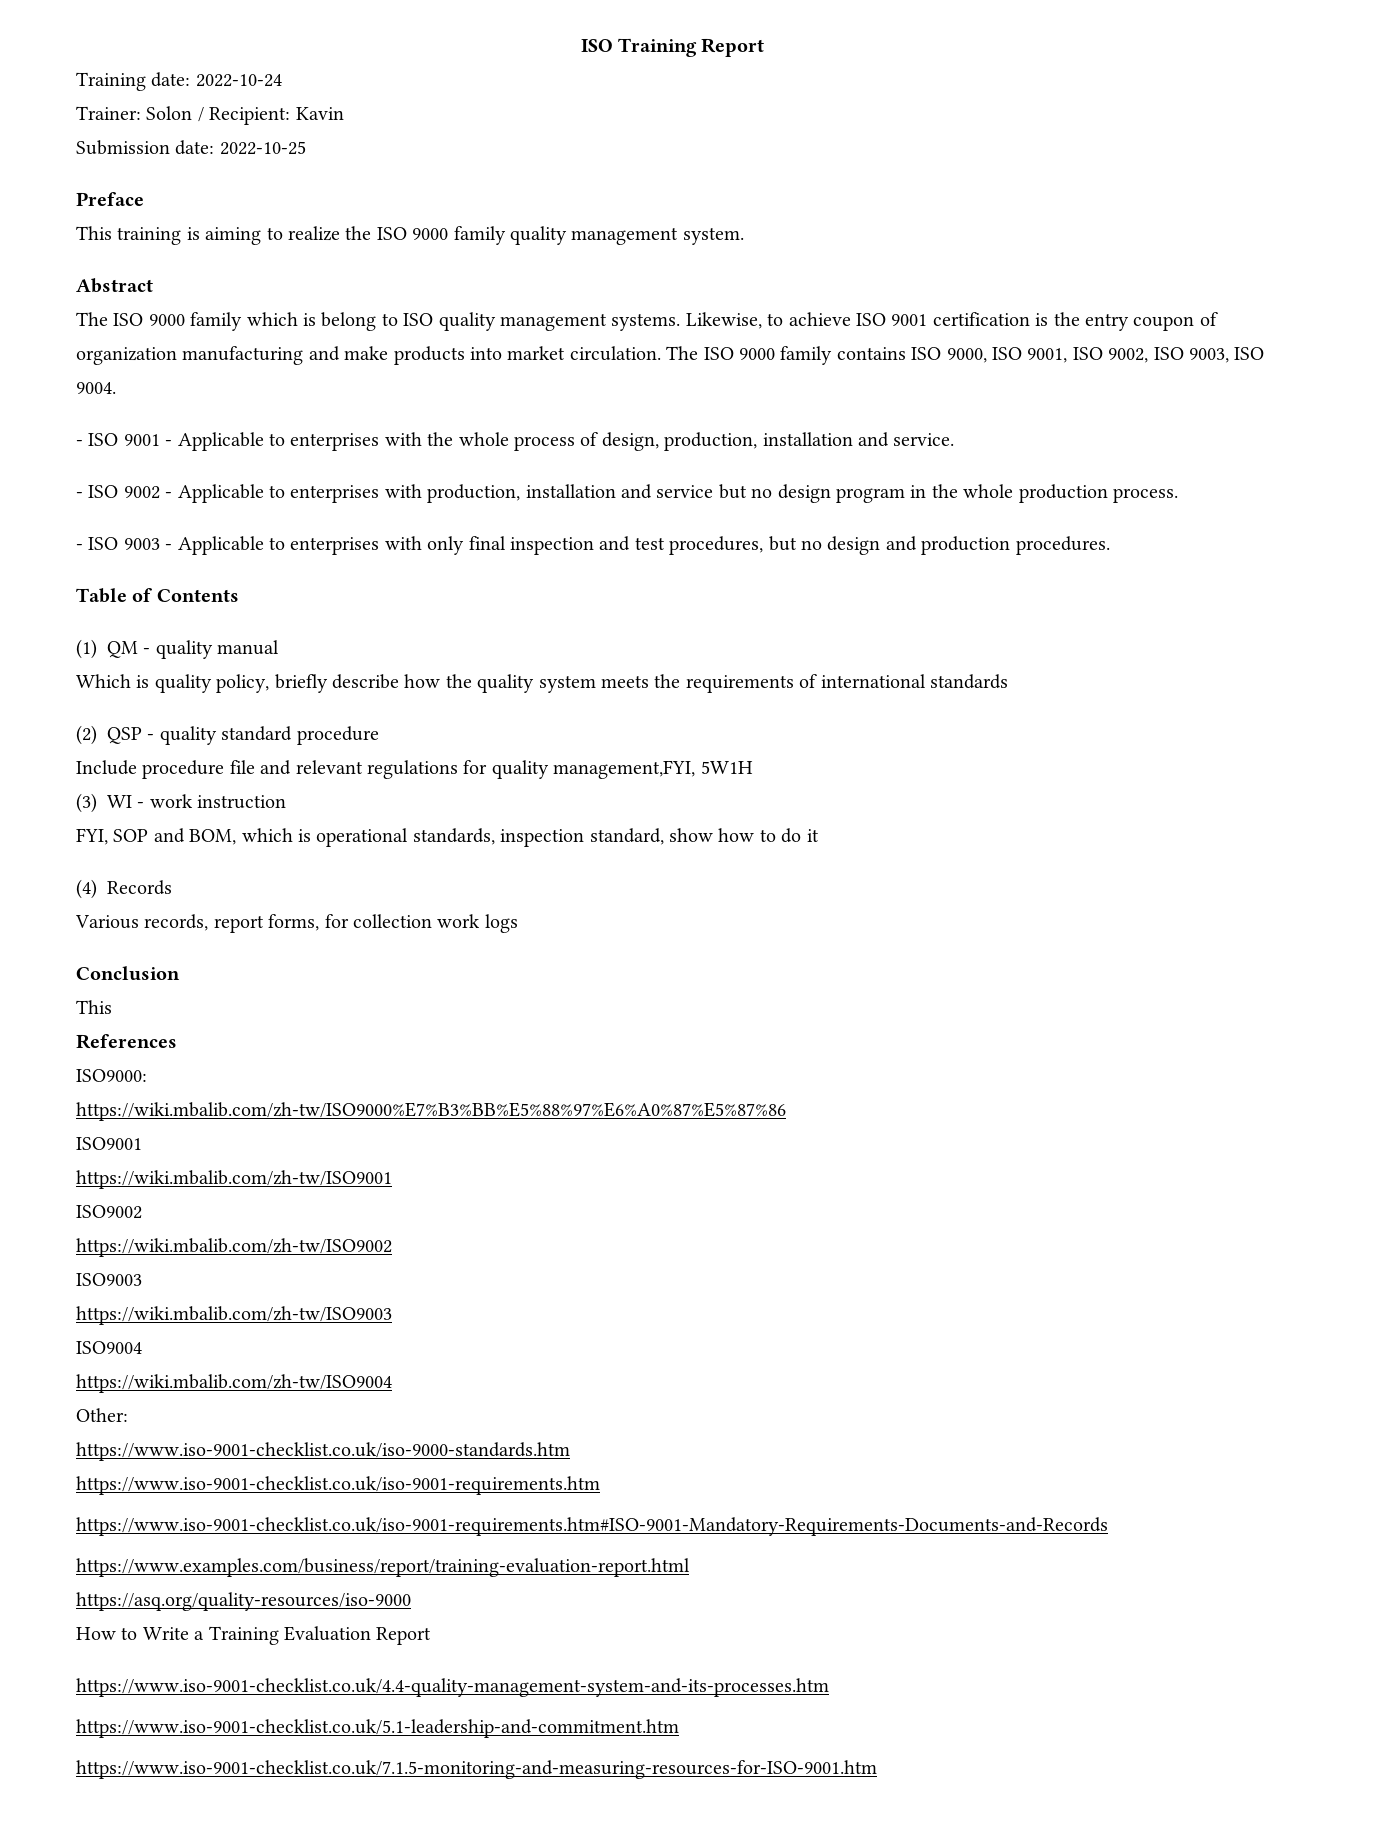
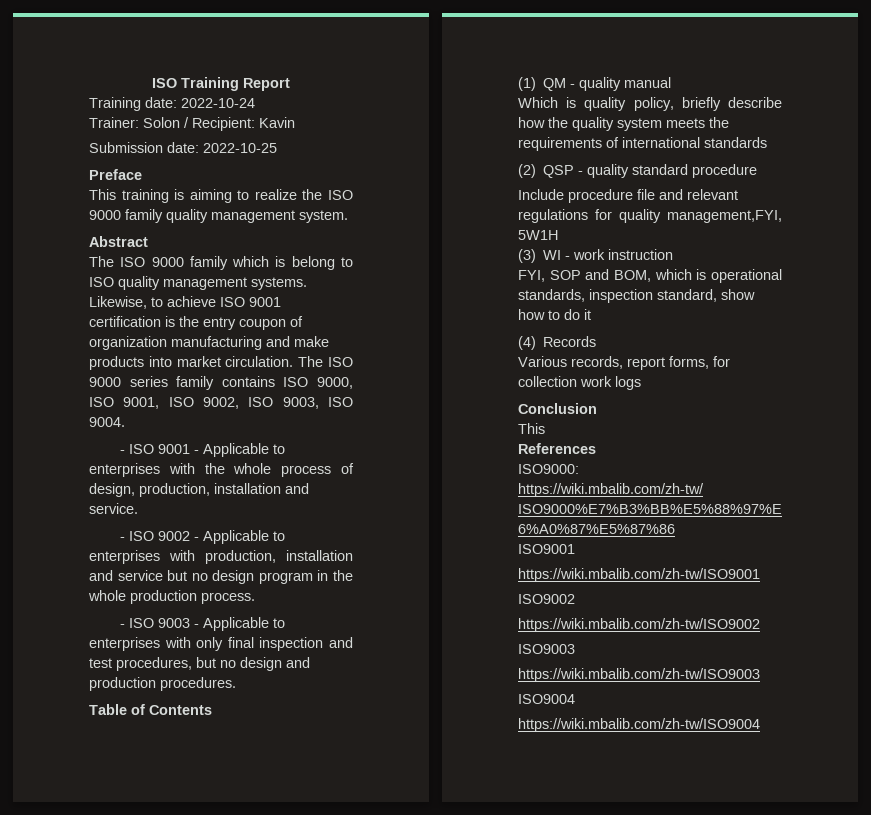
(775, 354) none -> [129,376,168,387] series
[76,1408,128,1422] [76,1442,570,1461] [76,1476,600,1495] [76,1517,1108,1536] [76,1558,690,1577] [76,1592,411,1611] [76,1626,432,1645] [76,1678,829,1697] [76,1719,679,1738] [76,1760,877,1779] // Other: // https://www.iso-9001-checklist.co.uk/iso-9000-standards.htm // https://www.iso-9001-checklist.co.uk/iso-9001-requirements.htm // https://www.iso-9001-checklist.co.uk/iso-9001-requirements.htm#ISO-9001-Mandatory-Requirements-Documents-and-Records // https://www.examples.com/business/report/training-evaluation-report.html // https://asq.org/quality-resources/iso-9000 // How to Write a Training Evaluation Report // https://www.iso-9001-checklist.co.uk/4.4-quality-management-system-and-its-processes.htm // https://www.iso-9001-checklist.co.uk/5.1-leadership-and-commitment.htm // https://www.iso-9001-checklist.co.uk/7.1.5-monitoring-and-measuring-resources-for-ISO-9001.htm -> (760, 725) none

